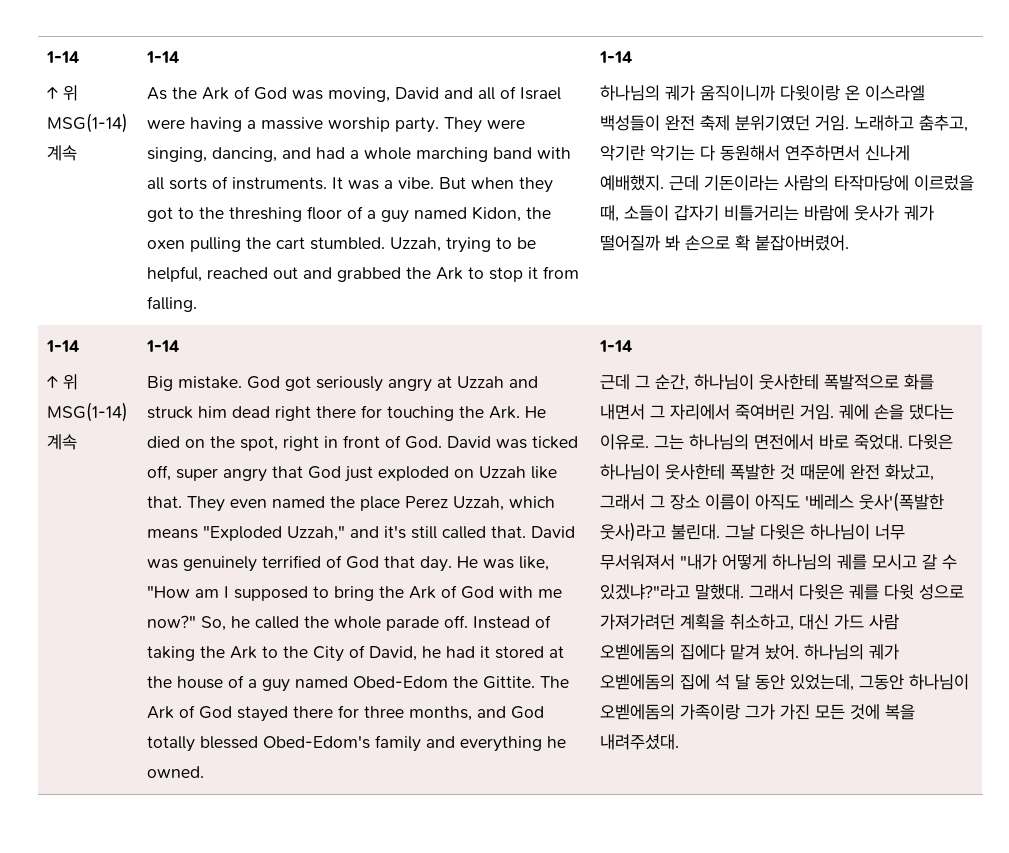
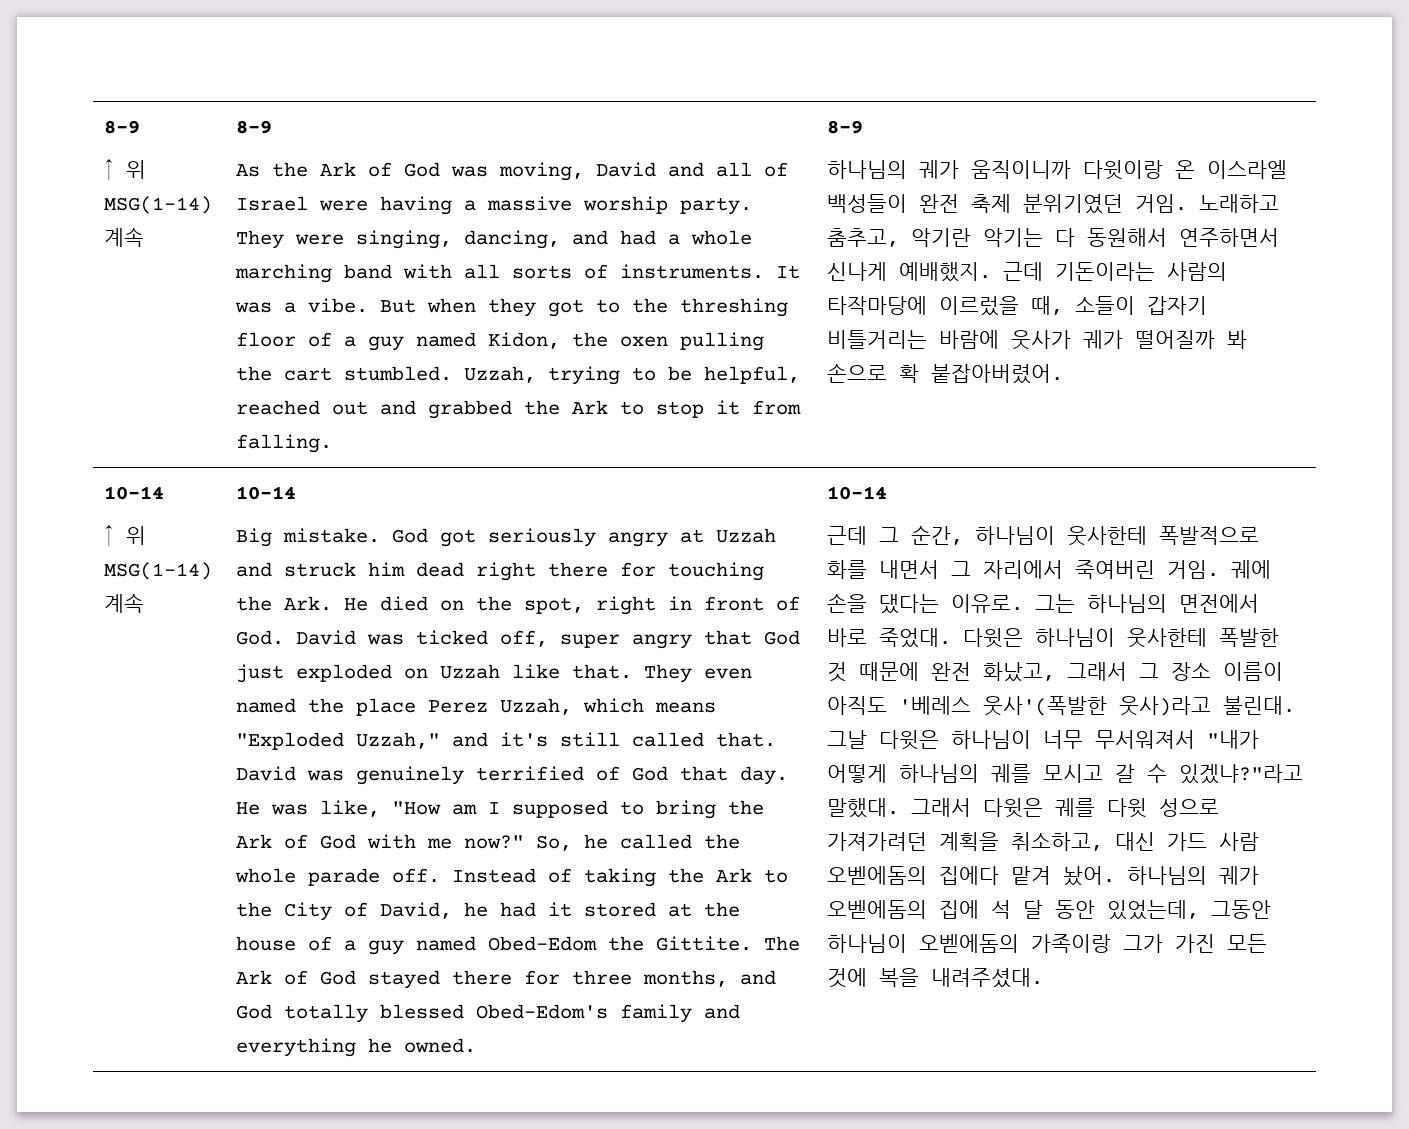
[45,51,79,63] [46,85,78,101] [46,113,128,133] [46,145,77,161] [145,51,179,63] 1-14 // ↑ 위 MSG(1-14) 계속 | 1-14 -> [104,120,141,134] [104,159,147,180] [104,196,213,214] [104,227,145,247] [236,120,273,134] 8-9 // ↑ 위 MSG(1-14) 계속 | 8-9
[598,51,632,63] 1-14 -> [827,120,864,134] 8-9
[45,340,79,352] [46,374,78,390] [46,402,128,422] [46,434,77,450] [145,340,179,352] 1-14 // ↑ 위 MSG(1-14) 계속 | 1-14 -> [104,486,165,500] [104,525,147,546] [104,562,213,580] [104,593,145,613] [236,486,297,500] 10-14 // ↑ 위 MSG(1-14) 계속 | 10-14
[598,340,632,352] 1-14 -> [827,486,888,500] 10-14

